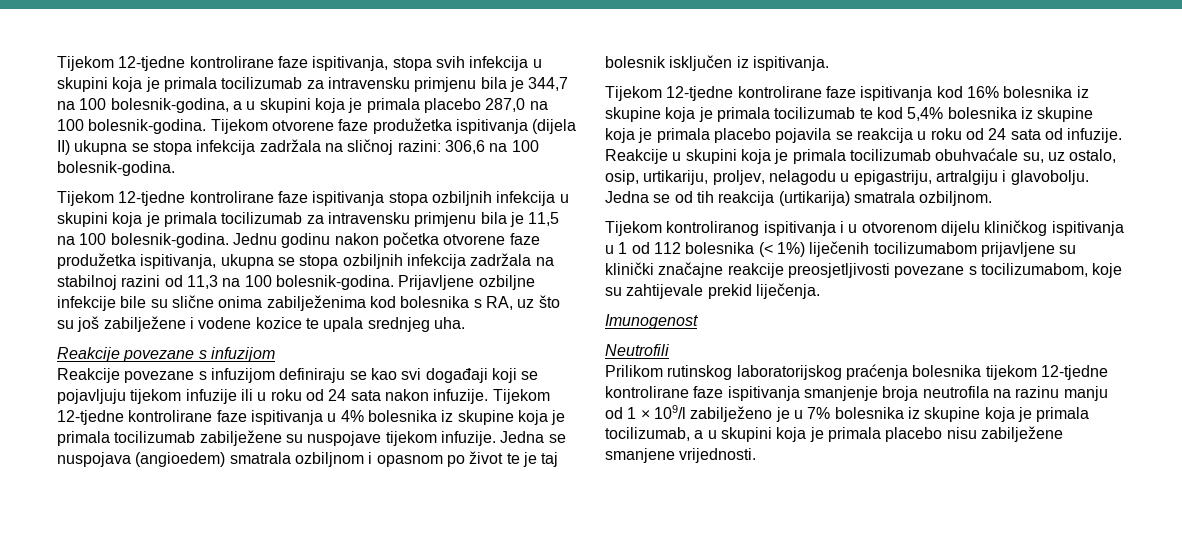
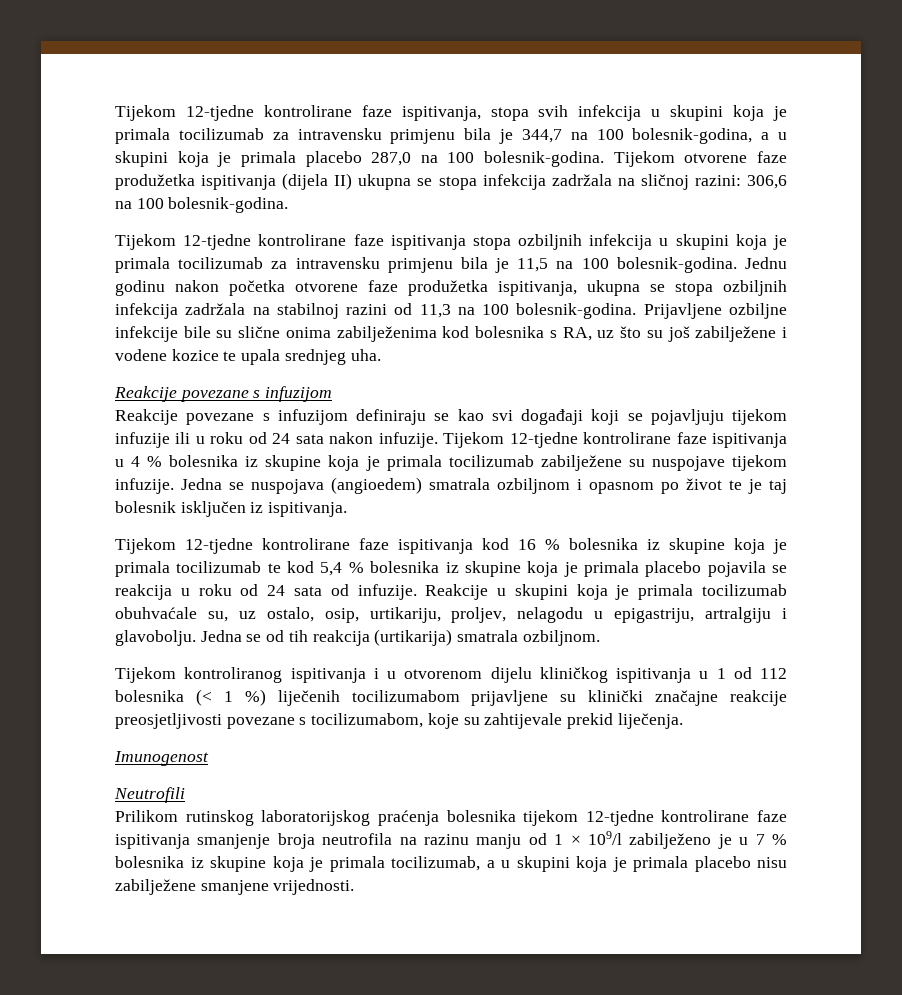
[340,410,364,422] 4% -> [131,456,163,467] 4 %
[966,86,999,98] 16% -> [518,539,560,550] 16 %
[907,107,944,121] 5,4% -> [320,562,364,576] 5,4 %
[776,242,805,257] 1%) -> [223,689,266,706] 1 %)
[807,407,831,419] 7% -> [755,834,787,845] 7 %

